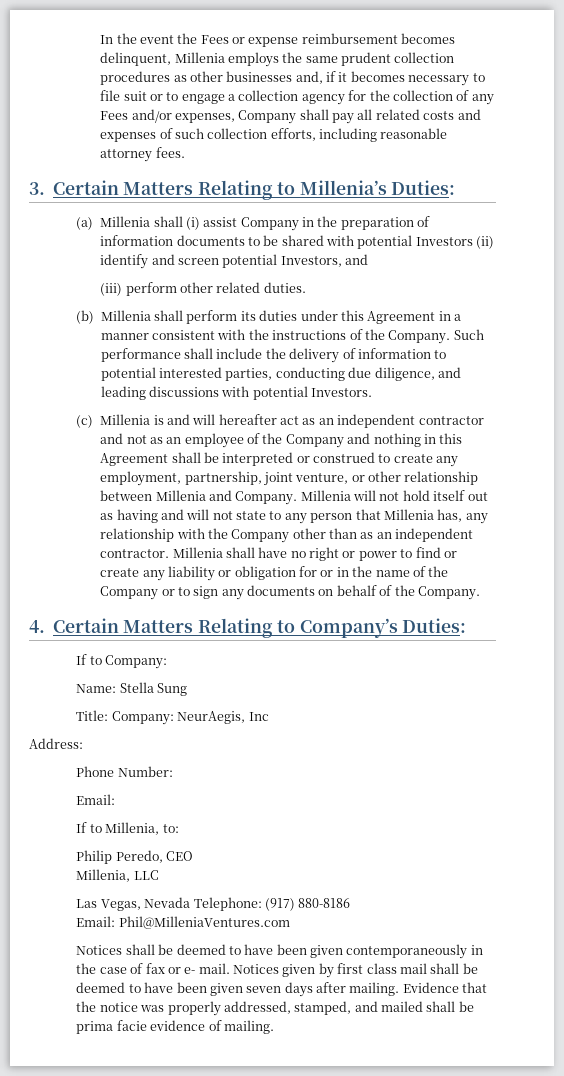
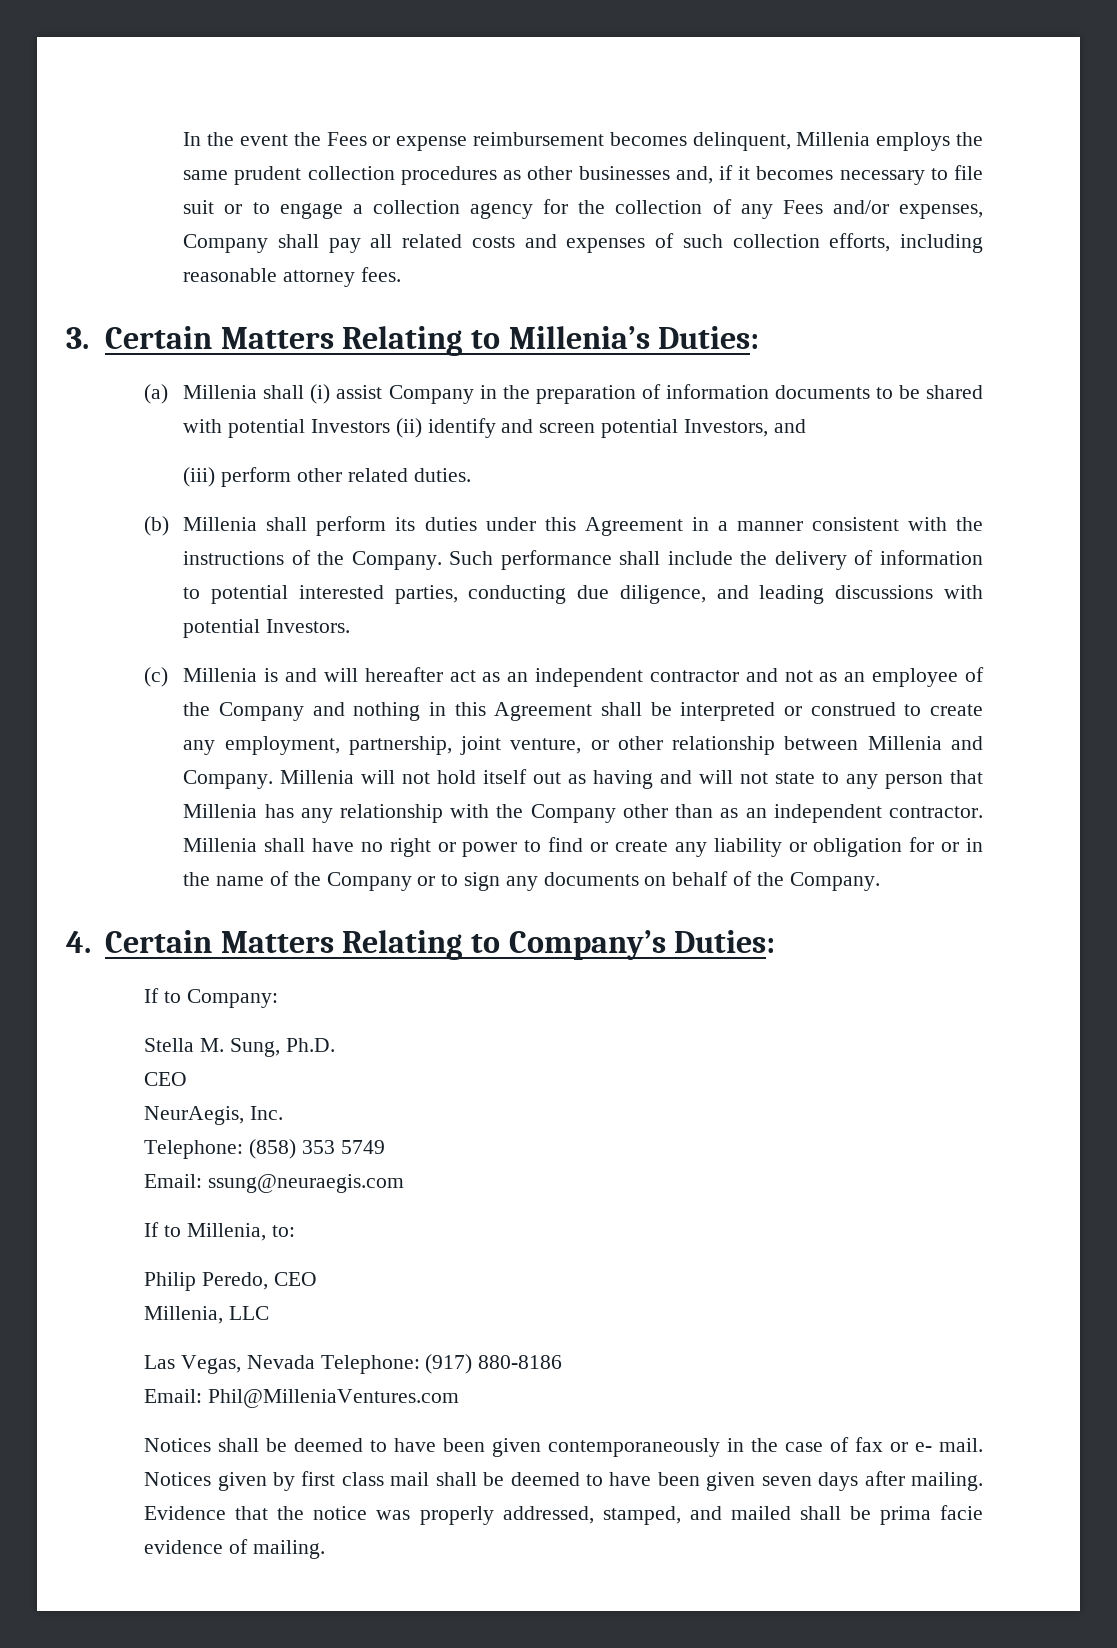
[437,509,463,522] has, -> [264,804,294,818] has
[76,682,188,696] [76,710,269,725] [29,738,83,749] [76,766,173,777] [76,794,116,805] Name: Stella Sung // Title: Company: NeurAegis, Inc // Address: // Phone Number: // Email: -> [144,1038,335,1057] [144,1072,188,1086] [144,1106,283,1125] [144,1139,385,1159] [144,1174,404,1193] Stella M. Sung, Ph.D. // CEO // NeurAegis, Inc. // Telephone: (858) 353 5749 // Email: ssung@neuraegis.com

